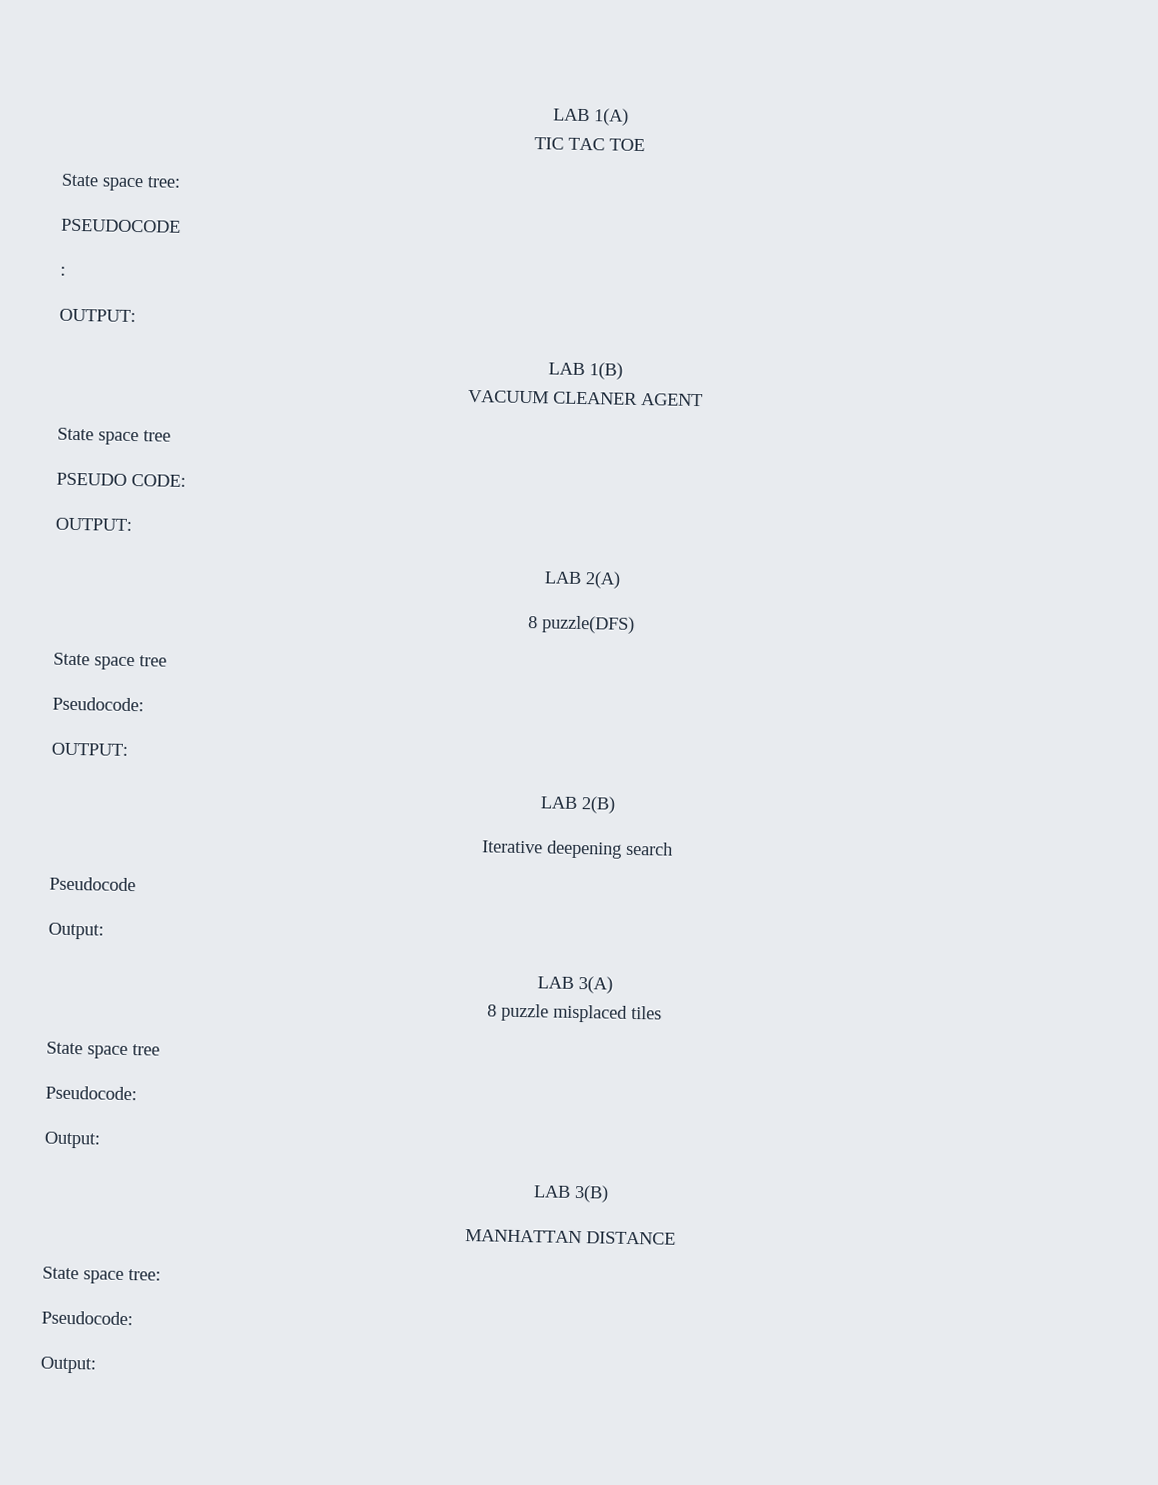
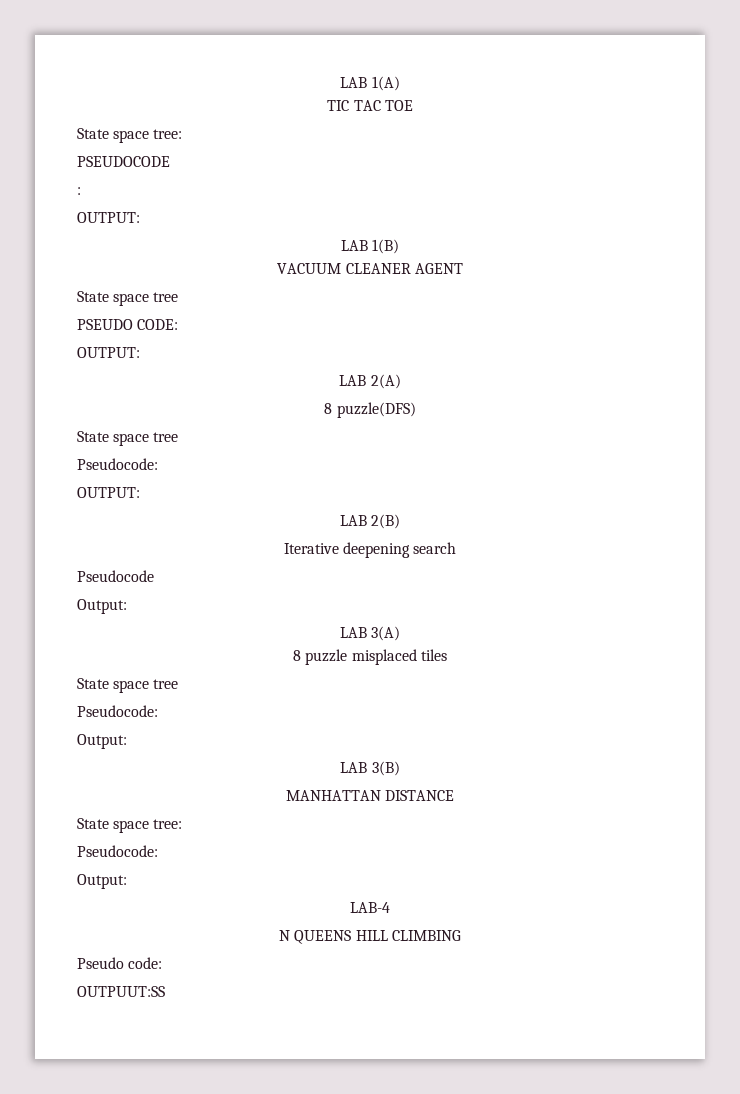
(96, 1365) none -> [350,902,390,913] [279,930,461,944] [77,957,163,969] [77,986,165,997] // LAB-4 // N QUEENS HILL CLIMBING // Pseudo code: // OUTPUUT:SS

